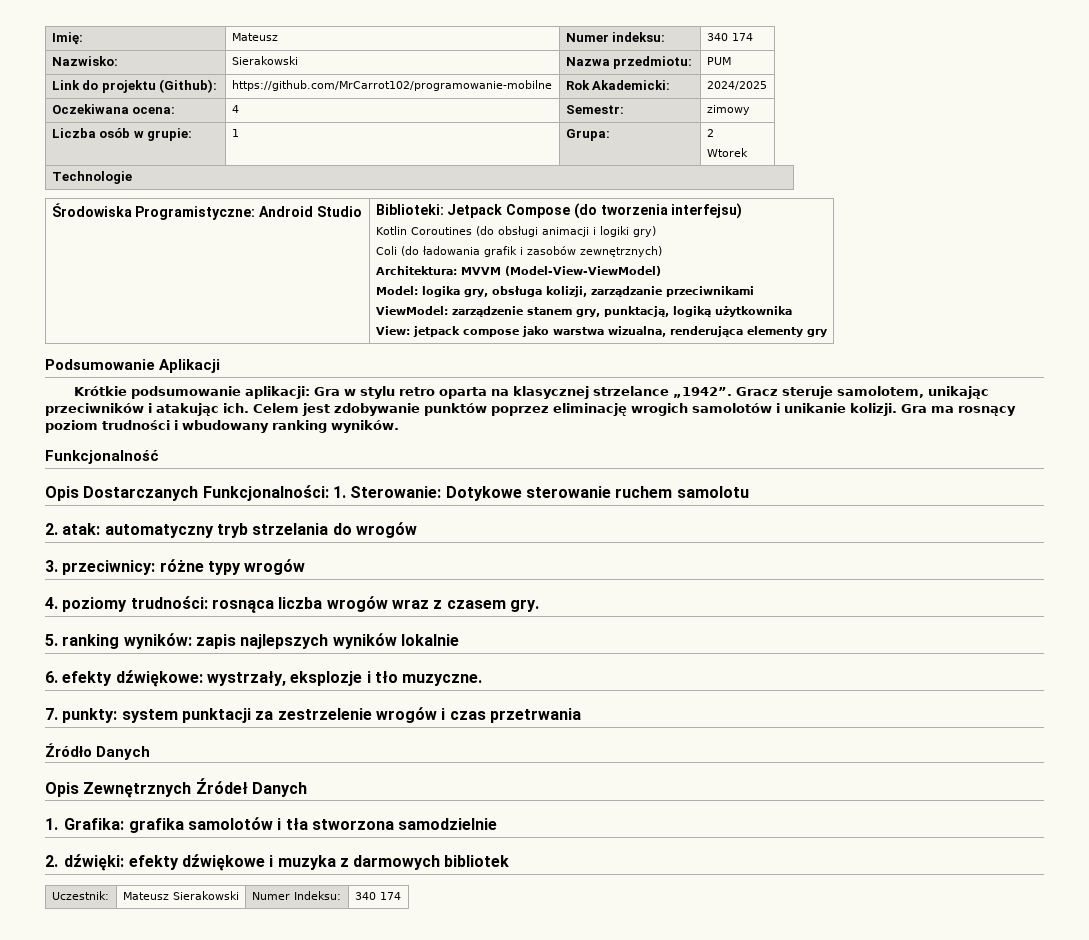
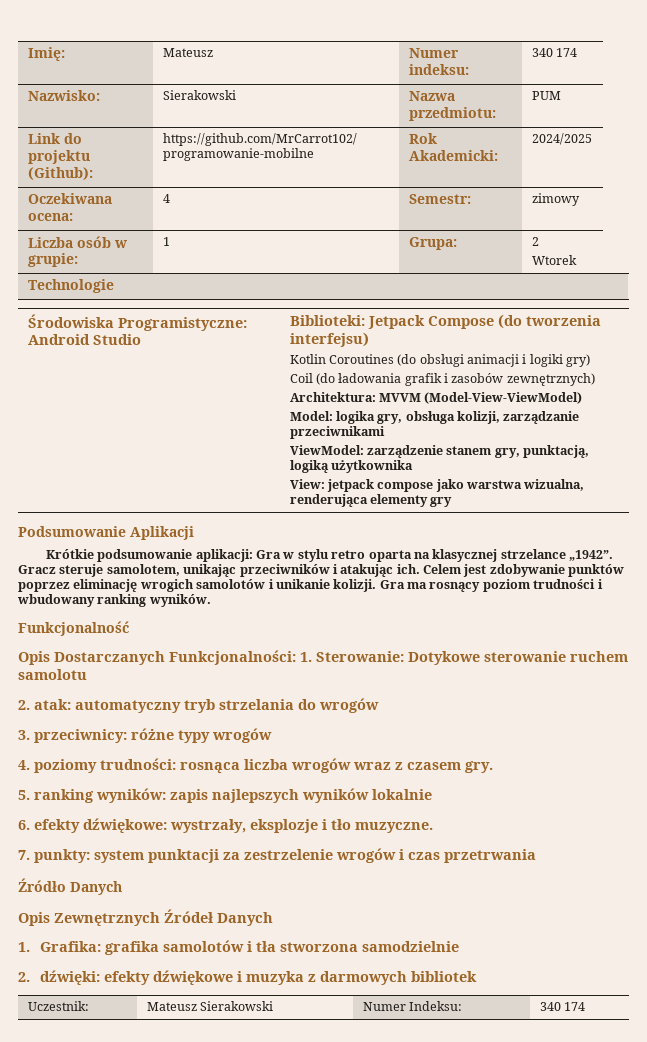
[375,246,397,255] Coli -> [289,373,313,383] Coil

